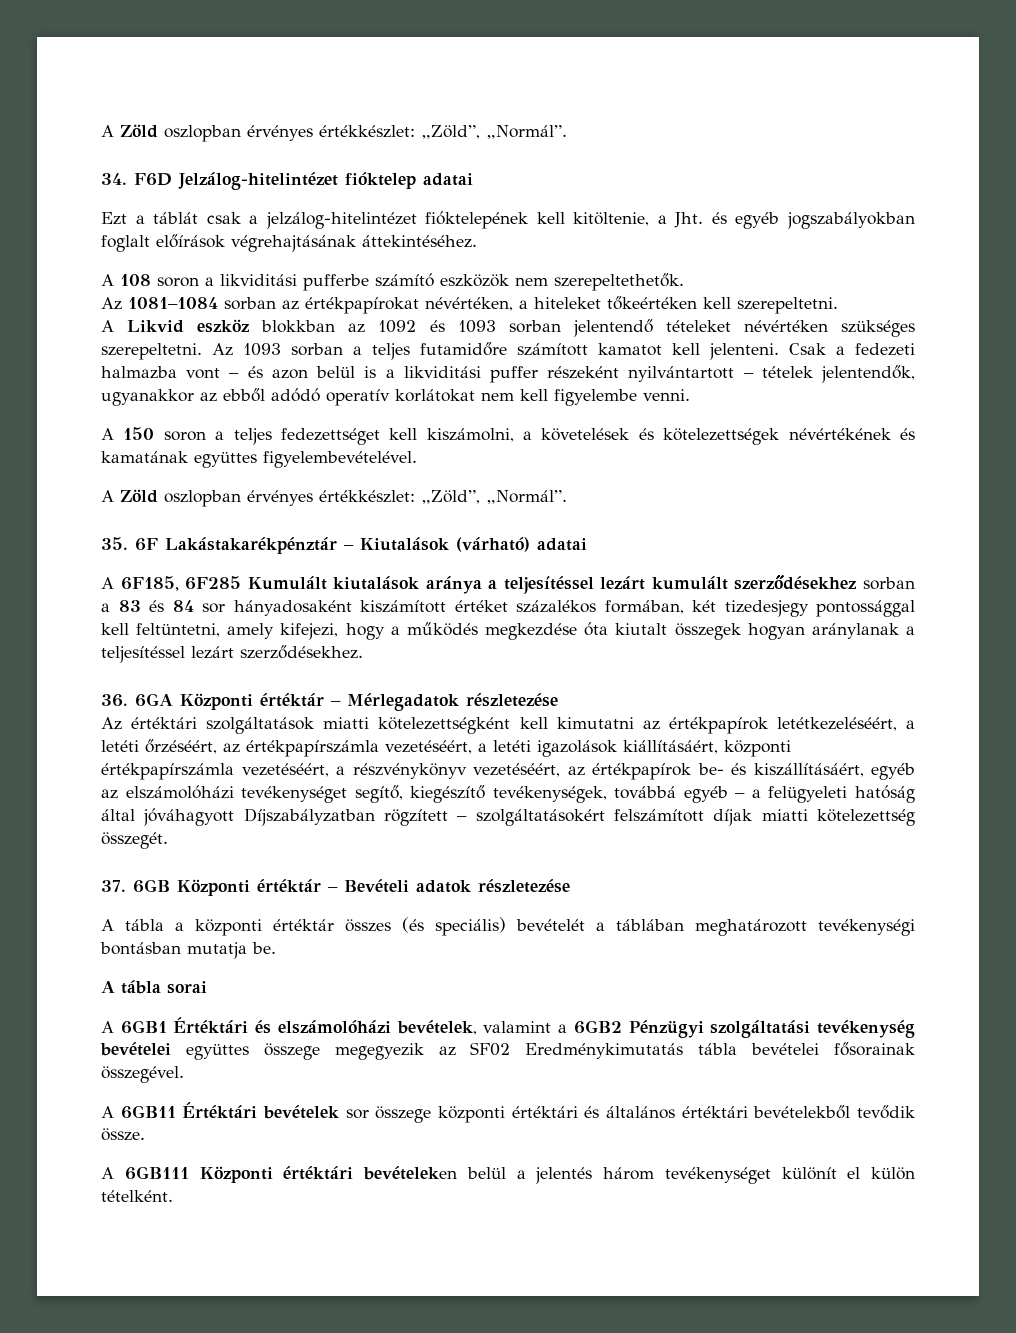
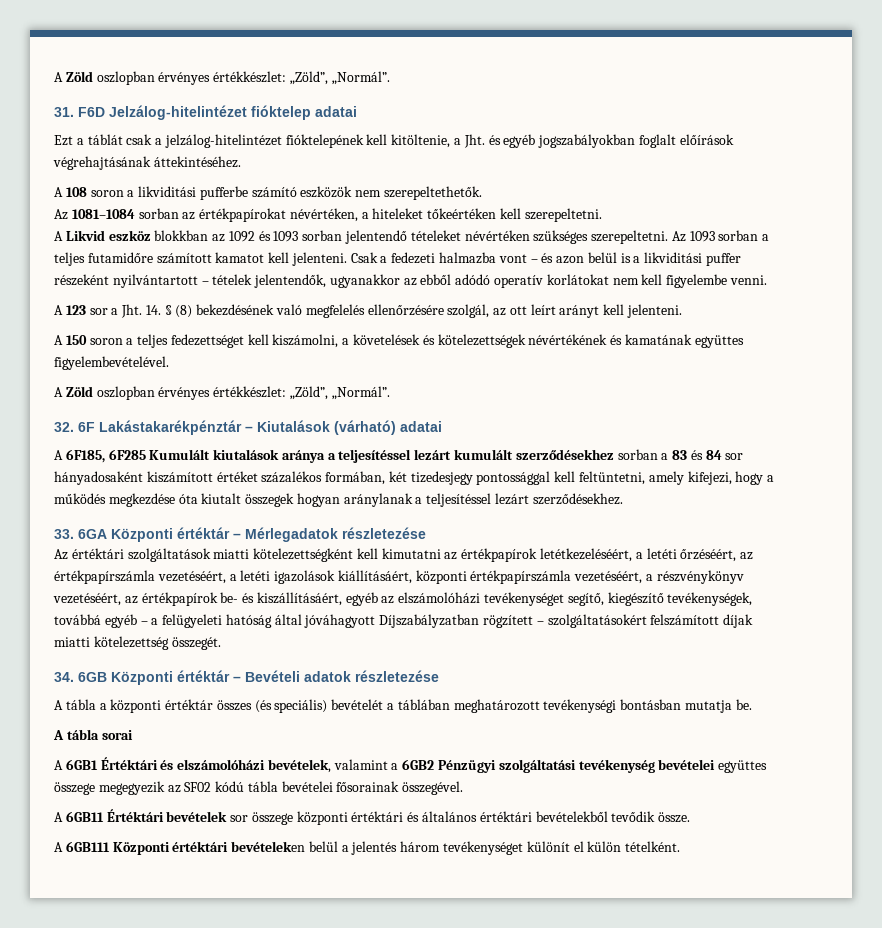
[101,124,567,142] [101,173,127,185] A Zöld oszlopban érvényes értékkészlet: „Zöld”, „Normál”. // 34. -> [54,71,390,85] [54,107,74,117] A Zöld oszlopban érvényes értékkészlet: „Zöld”, „Normál”. // 31.
(690, 395) none -> [54,304,683,318] // A 123 sor a Jht. 14. § (8) bekezdésének való megfelelés ellenőrzésére szolgál, az ott leírt arányt kell jelenteni.
[101,537,128,550] 35. -> [54,422,74,432] 32.
[101,694,128,707] 36. -> [54,529,74,539] 33.
[101,880,126,892] 37. -> [54,672,74,682] 34.
[525,1043,684,1059] Eredménykimutatás -> [215,781,245,792] kódú

